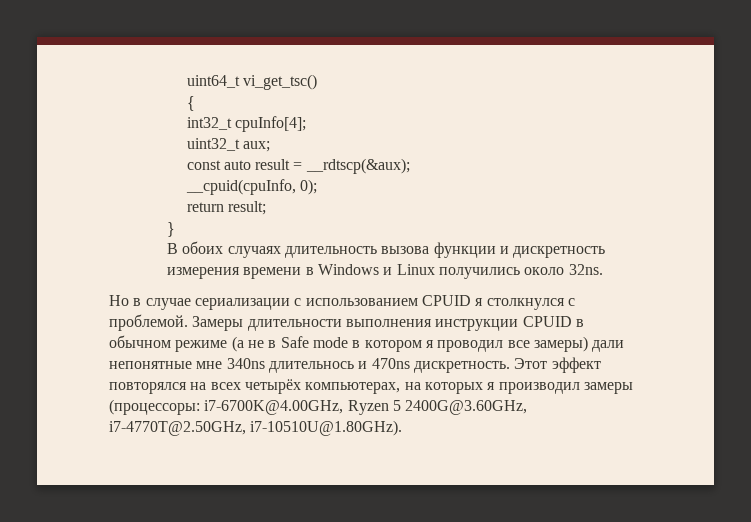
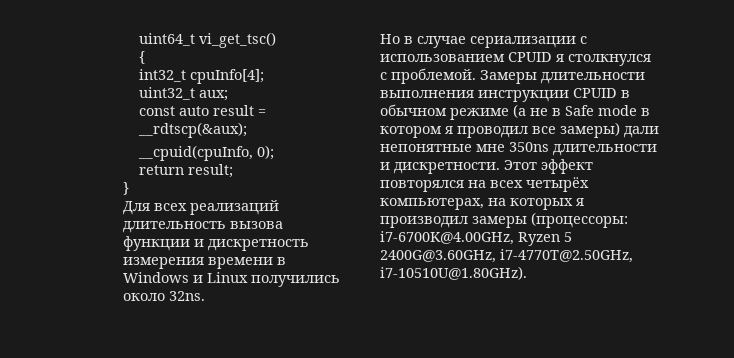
[167,241,281,258] В обоих случаях -> [122,200,279,215] Для всех реализаций
[226,358,510,373] 340ns длительнось и 470ns дискретность. -> [509,142,657,156] [380,162,500,174] 350ns длительности и дискретности.

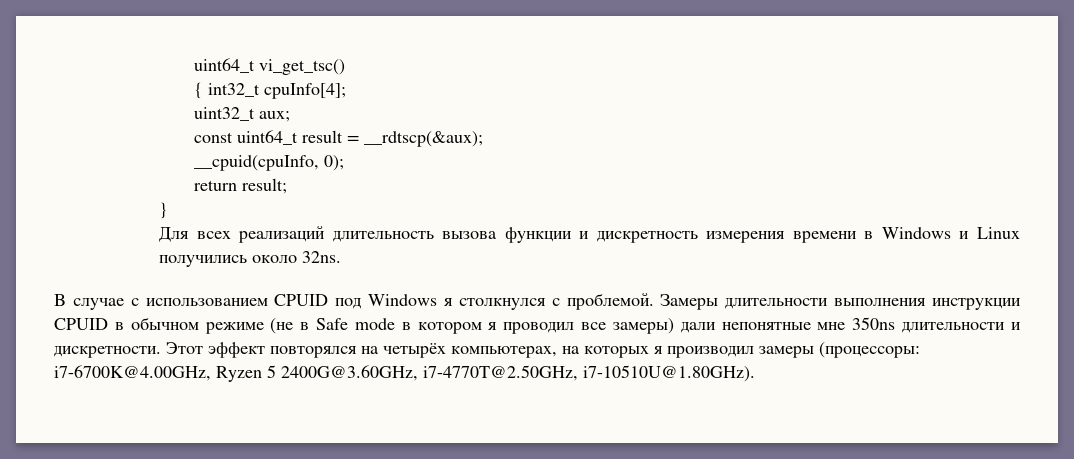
(146, 57) // -> (204, 90) none
[179,106,210,116] auto -> [237,130,299,145] uint64_t
[380,34,576,48] Но в случае сериализации -> [54,294,124,310] В случае
(552, 57) none -> [335,294,438,309] под Windows
[513,104,548,118] (а не -> [270,318,294,334] (не
[490,180,523,188] всех -> (379, 350) none

